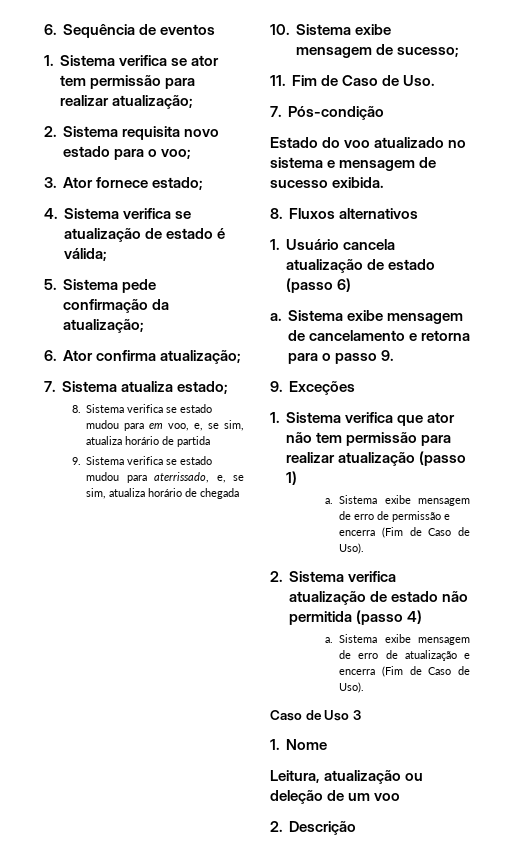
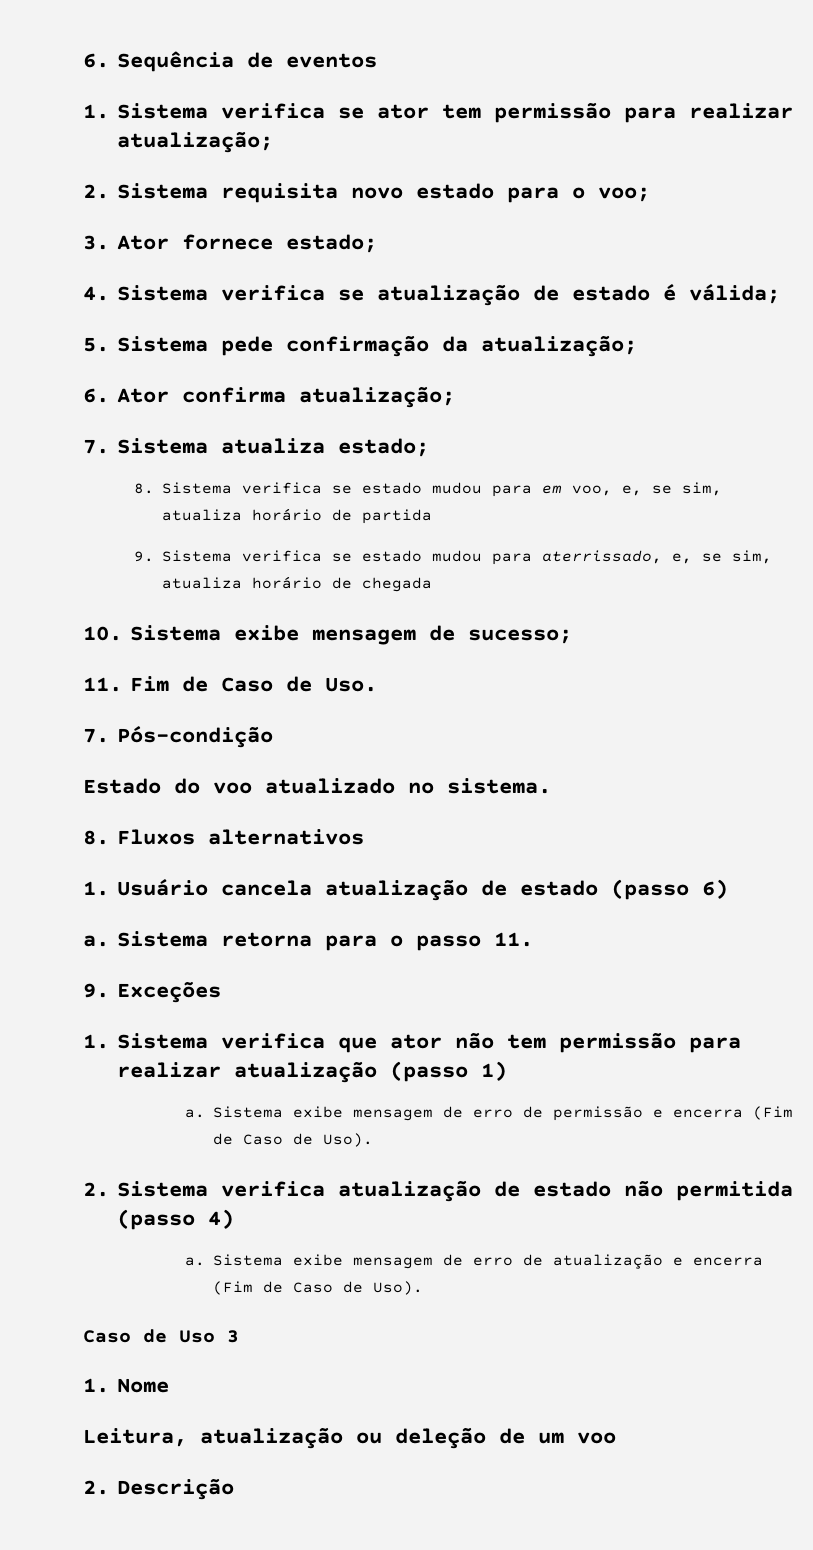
[270,157,437,171] [270,177,385,188] sistema e mensagem de sucesso exibida. -> [447,778,551,794] sistema.
[346,310,463,324] [287,330,417,341] exibe mensagem de cancelamento e -> (208, 939) none
[380,350,394,361] 9. -> [494,932,533,947] 11.

